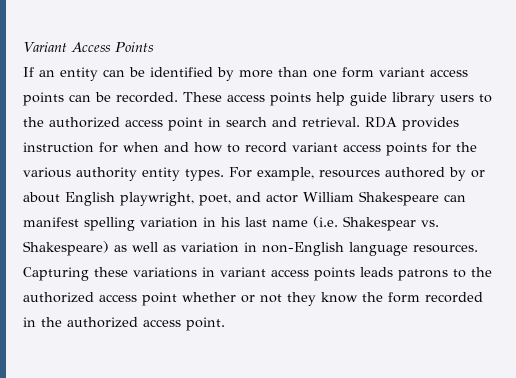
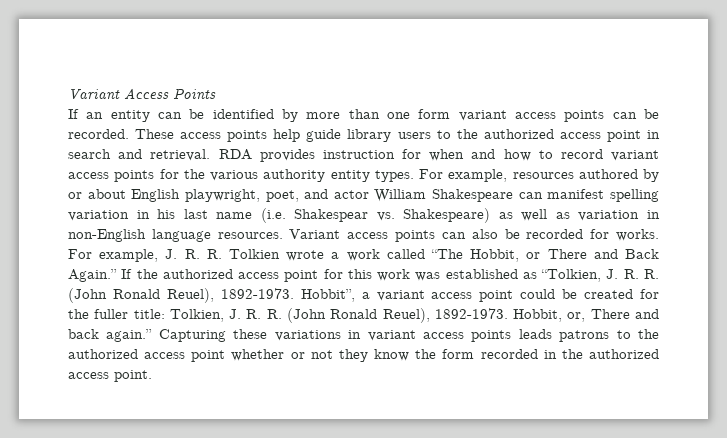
(478, 248) none -> [289,229,659,242] [68,249,659,262] [68,269,659,282] [68,288,659,303] [68,308,659,323] [68,329,153,342] Variant access points can also be recorded for works. For example, J. R. R. Tolkien wrote a work called “The Hobbit, or There and Back Again.” If the authorized access point for this work was established as “Tolkien, J. R. R. (John Ronald Reuel), 1892-1973. Hobbit”, a variant access point could be created for the fuller title: Tolkien, J. R. R. (John Ronald Reuel), 1892-1973. Hobbit, or, There and back again.”

